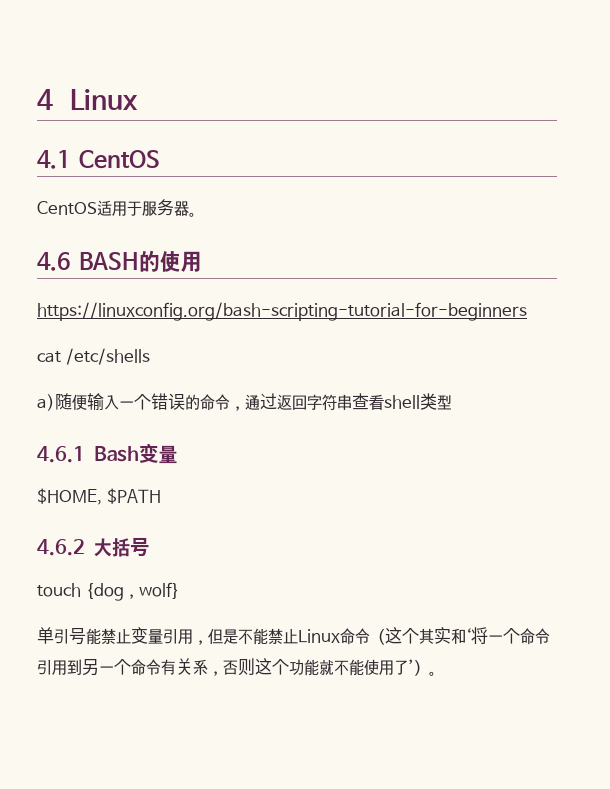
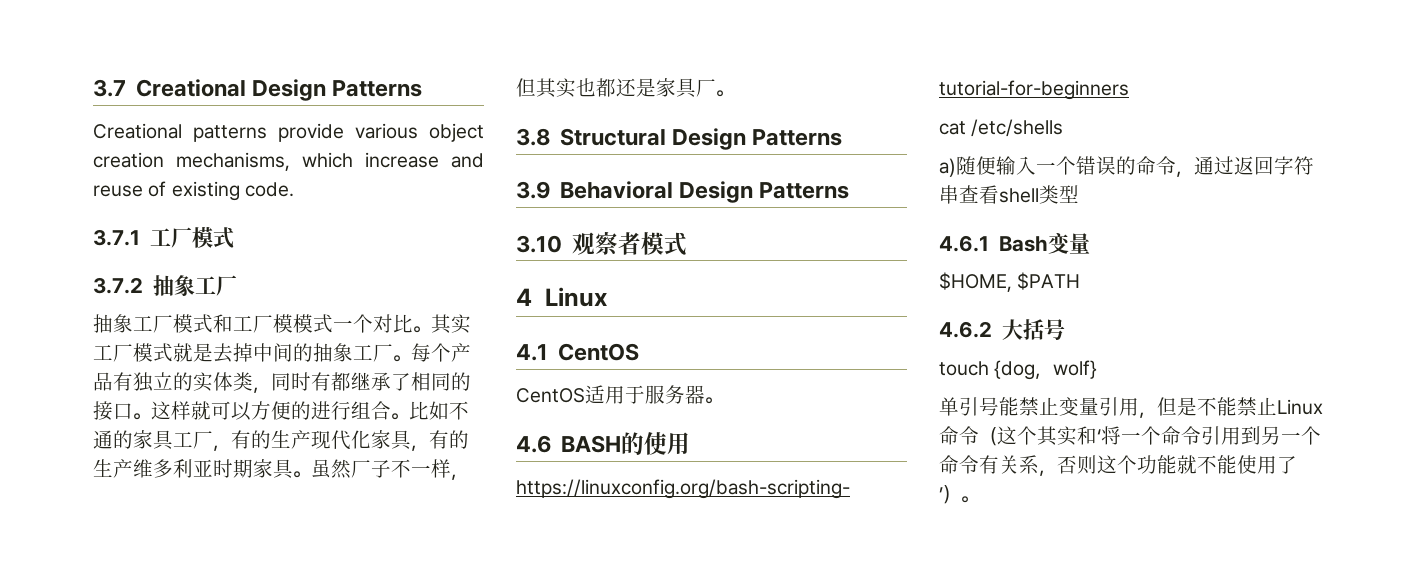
(37, 99) none -> [93,79,422,101] [93,123,484,142] [93,152,484,171] [93,181,294,201] [93,227,234,249] [93,275,237,296] [93,314,471,334] [93,343,471,363] [93,372,471,393] [93,401,469,421] [93,430,469,451] [93,459,469,480] [516,78,734,98] [516,128,842,150] [516,181,849,203] [516,231,687,256] 3.7 Creational Design Patterns // Creational patterns provide various object creation mechanisms, which increase and reuse of existing code. // 3.7.1工厂模式 // 3.7.2抽象工厂 // 抽象工厂模式和工厂模模式一个对比。其实工厂模式就是去掉中间的抽象工厂。每个产品有独立的实体类，同时有都继承了相同的接口。这样就可以方便的进行组合。比如不通的家具工厂，有的生产现代化家具，有的生产维多利亚时期家具。虽然厂子不一样，但其实也都还是家具厂。 // 3.8 Structural Design Patterns // 3.9 Behavioral Design Patterns // 3.10观察者模式 //

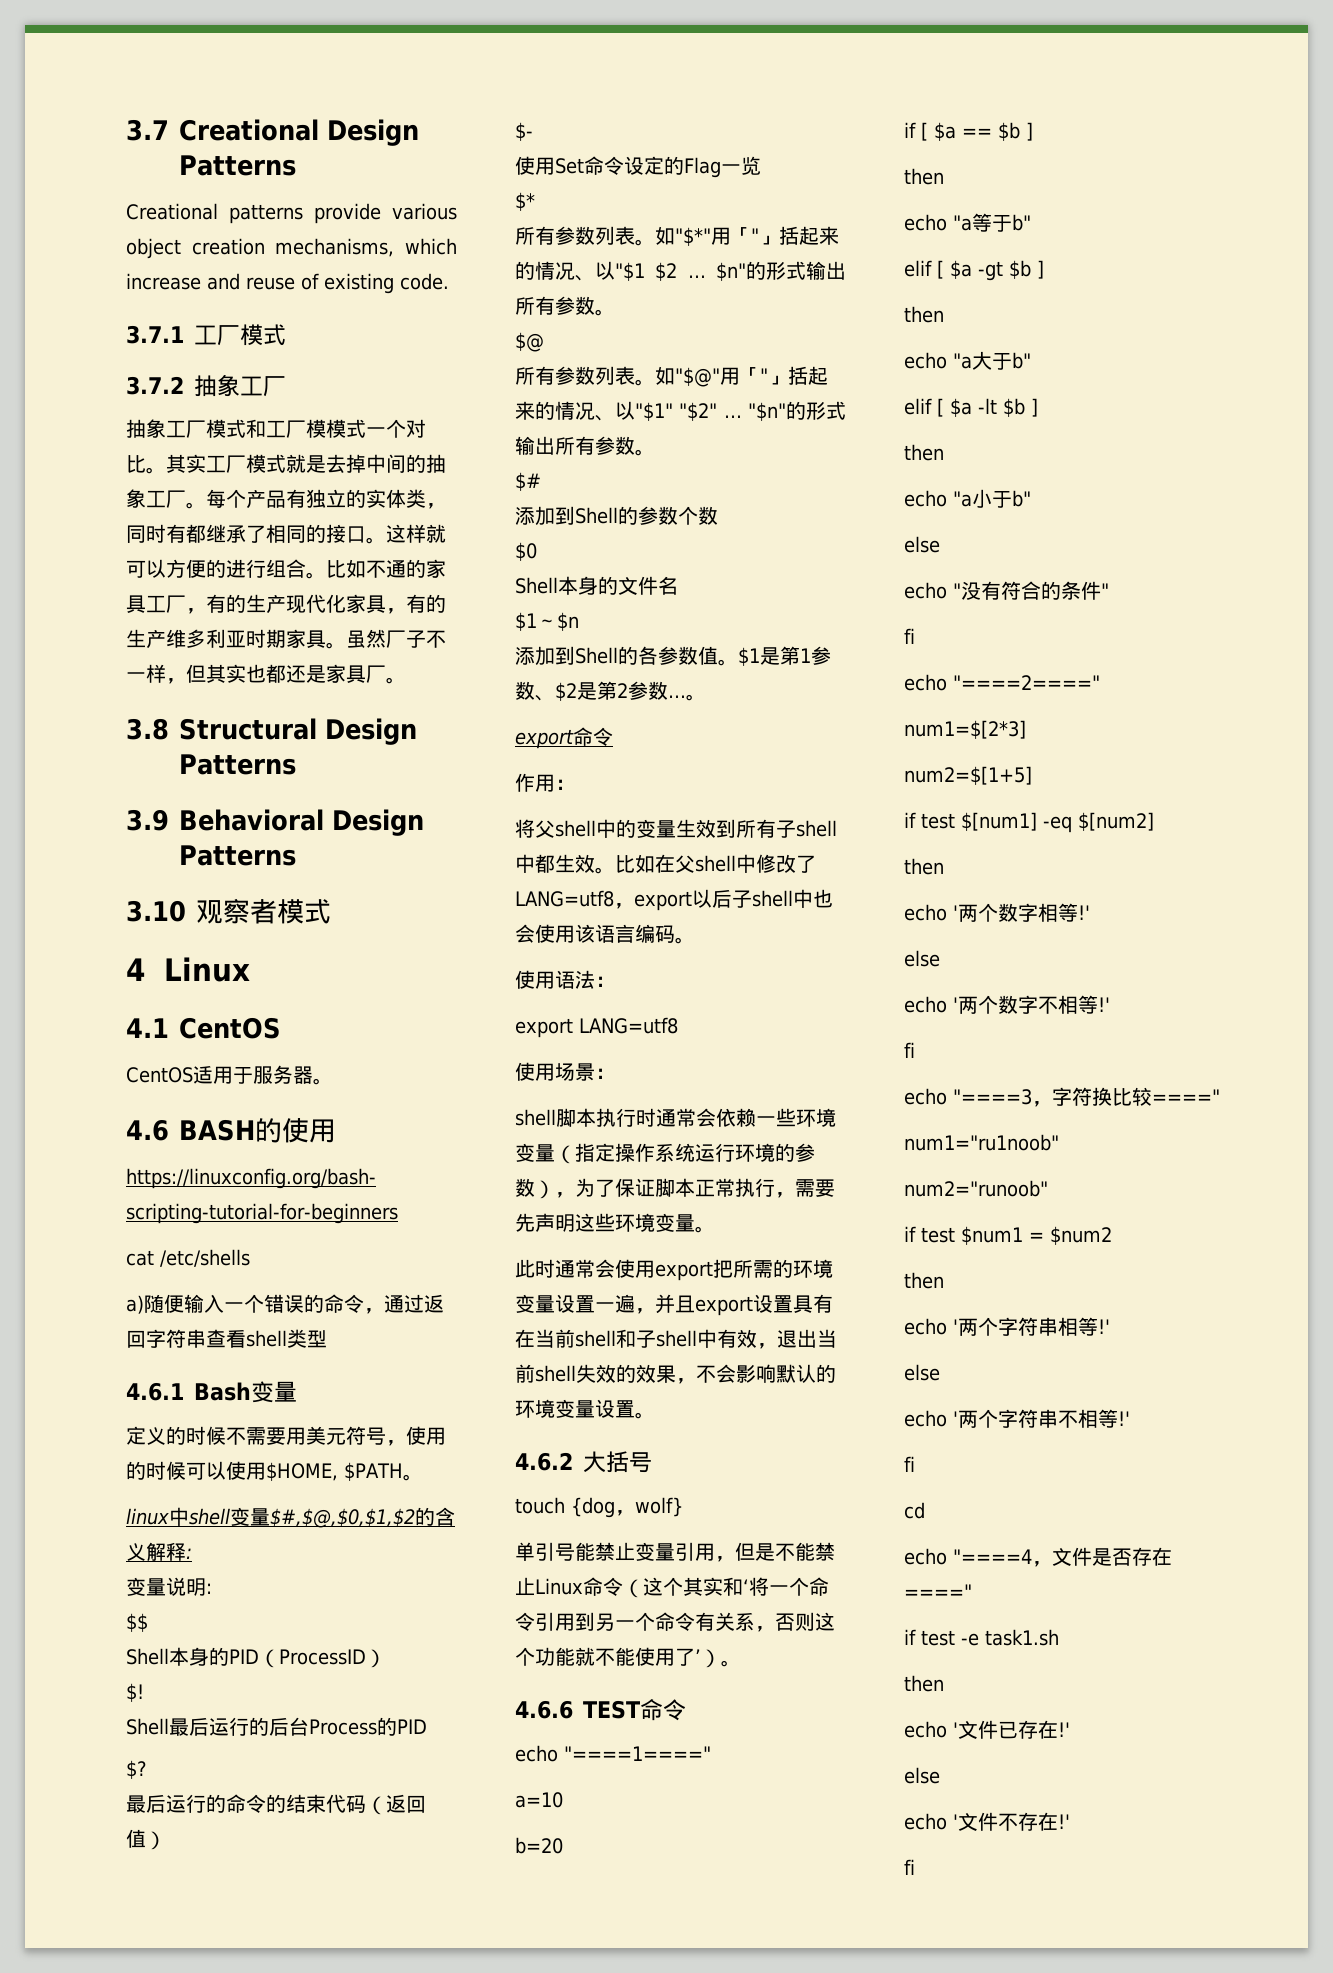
[939,272,1081,292] $HOME, $PATH -> [126,1426,446,1446] [126,1461,423,1481] [126,1507,455,1528] [126,1542,192,1561] [126,1577,212,1596] [126,1613,148,1632] [126,1647,386,1668] [126,1683,144,1702] [126,1717,427,1736] [126,1760,147,1779] [126,1794,426,1815] [126,1829,166,1850] [515,122,533,141] [515,156,761,178] [515,192,535,211] [515,226,839,246] [515,261,846,281] [515,296,615,316] [515,332,544,352] [515,366,828,387] [515,401,846,421] [515,436,655,456] [515,472,541,491] [515,506,718,526] [515,542,537,561] [515,576,678,595] [515,612,579,631] [515,646,831,666] [515,681,706,701] [515,727,613,749] [515,773,575,792] [515,819,837,838] [515,854,816,874] [515,889,833,911] [515,924,695,944] [515,970,615,989] [515,1017,678,1038] [515,1062,615,1081] [515,1108,836,1127] [515,1143,815,1164] [515,1178,835,1199] [515,1213,715,1233] [515,1259,833,1281] [515,1294,833,1316] [515,1329,837,1349] [515,1364,836,1384] [515,1399,655,1419] 定义的时候不需要用美元符号，使用的时候可以使用$HOME, $PATH。 // linux中shell变量$#,$@,$0,$1,$2的含义解释: // 变量说明: // $$ // Shell本身的PID（ProcessID） // $! // Shell最后运行的后台Process的PID // $? // 最后运行的命令的结束代码（返回值） // $- // 使用Set命令设定的Flag一览 // $* // 所有参数列表。如"$*"用「"」括起来的情况、以"$1 $2 … $n"的形式输出所有参数。 // $@ // 所有参数列表。如"$@"用「"」括起来的情况、以"$1" "$2" … "$n"的形式输出所有参数。 // $# // 添加到Shell的参数个数 // $0 // Shell本身的文件名 // $1～$n // 添加到Shell的各参数值。$1是第1参数、$2是第2参数…。 // export命令 // 作用： // 将父shell中的变量生效到所有子shell中都生效。比如在父shell中修改了LANG=utf8，export以后子shell中也会使用该语言编码。 // 使用语法： // export LANG=utf8 // 使用场景： // shell脚本执行时通常会依赖一些环境变量（指定操作系统运行环境的参数），为了保证脚本正常执行，需要先声明这些环境变量。 // 此时通常会使用export把所需的环境变量设置一遍，并且export设置具有在当前shell和子shell中有效，退出当前shell失效的效果，不会影响默认的环境变量设置。
(979, 499) none -> [515,1699,686,1721] [515,1745,711,1762] [515,1792,563,1808] [515,1837,563,1854] [904,122,1033,141] [904,168,944,185] [904,213,1031,232] [904,260,1044,281] [904,306,944,323] [904,351,1031,370] [904,398,1038,417] [904,444,944,461] [904,489,1031,508] [904,536,940,553] [904,581,1109,600] [904,628,915,644] [904,674,1100,691] [904,720,1026,739] [904,766,1032,785] [904,812,1154,833] [904,858,944,875] [904,903,1090,922] [904,950,940,967] [904,995,1110,1014] [904,1042,915,1058] [904,1087,1220,1107] [904,1134,1059,1151] [904,1180,1048,1197] [904,1226,1112,1245] [904,1272,944,1289] [904,1317,1110,1336] [904,1364,940,1381] [904,1409,1130,1428] [904,1456,915,1472] [904,1502,925,1519] [904,1547,1172,1567] [904,1584,972,1599] [904,1629,1059,1646] [904,1675,944,1692] [904,1720,1070,1739] [904,1767,940,1784] [904,1812,1070,1831] [904,1859,915,1875] // 4.6.6 TEST命令 // echo "====1====" // a=10 // b=20 // if [ $a == $b ] // then // echo "a等于b" // elif [ $a -gt $b ] // then // echo "a大于b" // elif [ $a -lt $b ] // then // echo "a小于b" // else // echo "没有符合的条件" // fi // echo "====2====" // num1=$[2*3] // num2=$[1+5] // if test $[num1] -eq $[num2] // then // echo '两个数字相等!' // else // echo '两个数字不相等!' // fi // echo "====3，字符换比较====" // num1="ru1noob" // num2="runoob" // if test $num1 = $num2 // then // echo '两个字符串相等!' // else // echo '两个字符串不相等!' // fi // cd // echo "====4，文件是否存在====" // if test -e task1.sh // then // echo '文件已存在!' // else // echo '文件不存在!' // fi

